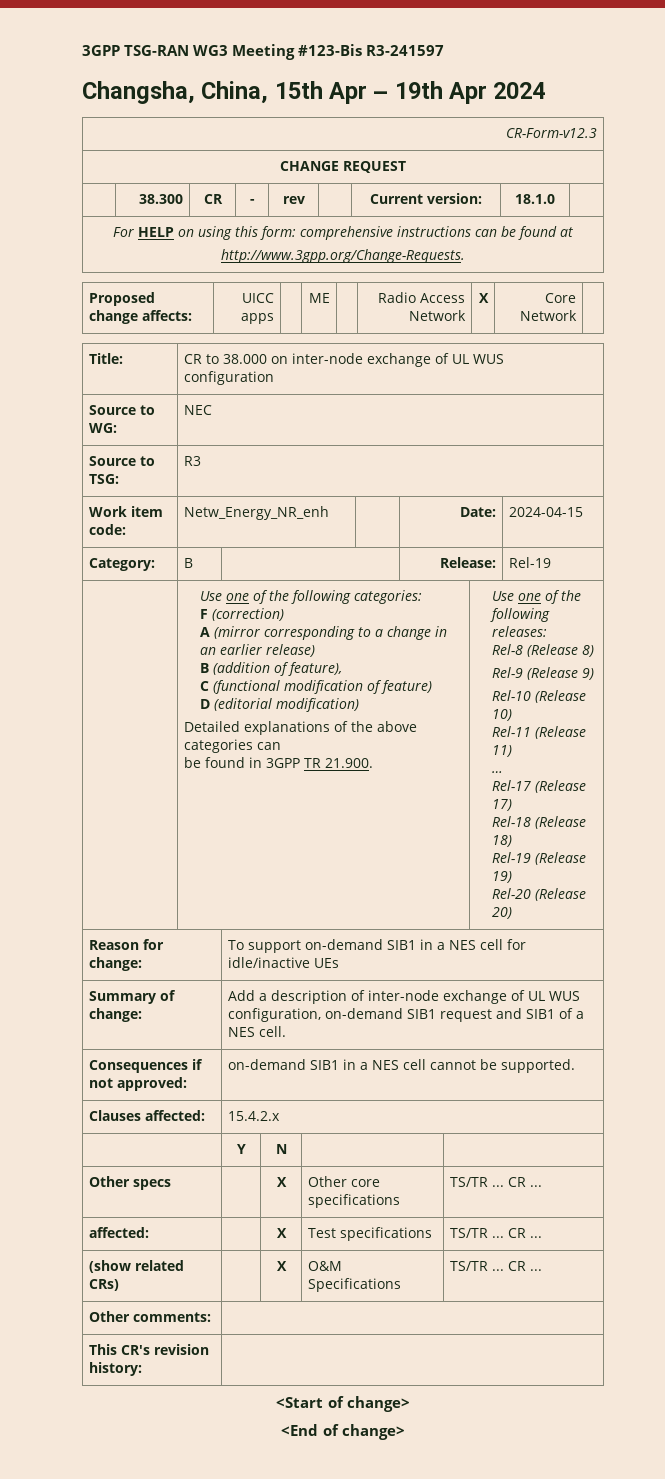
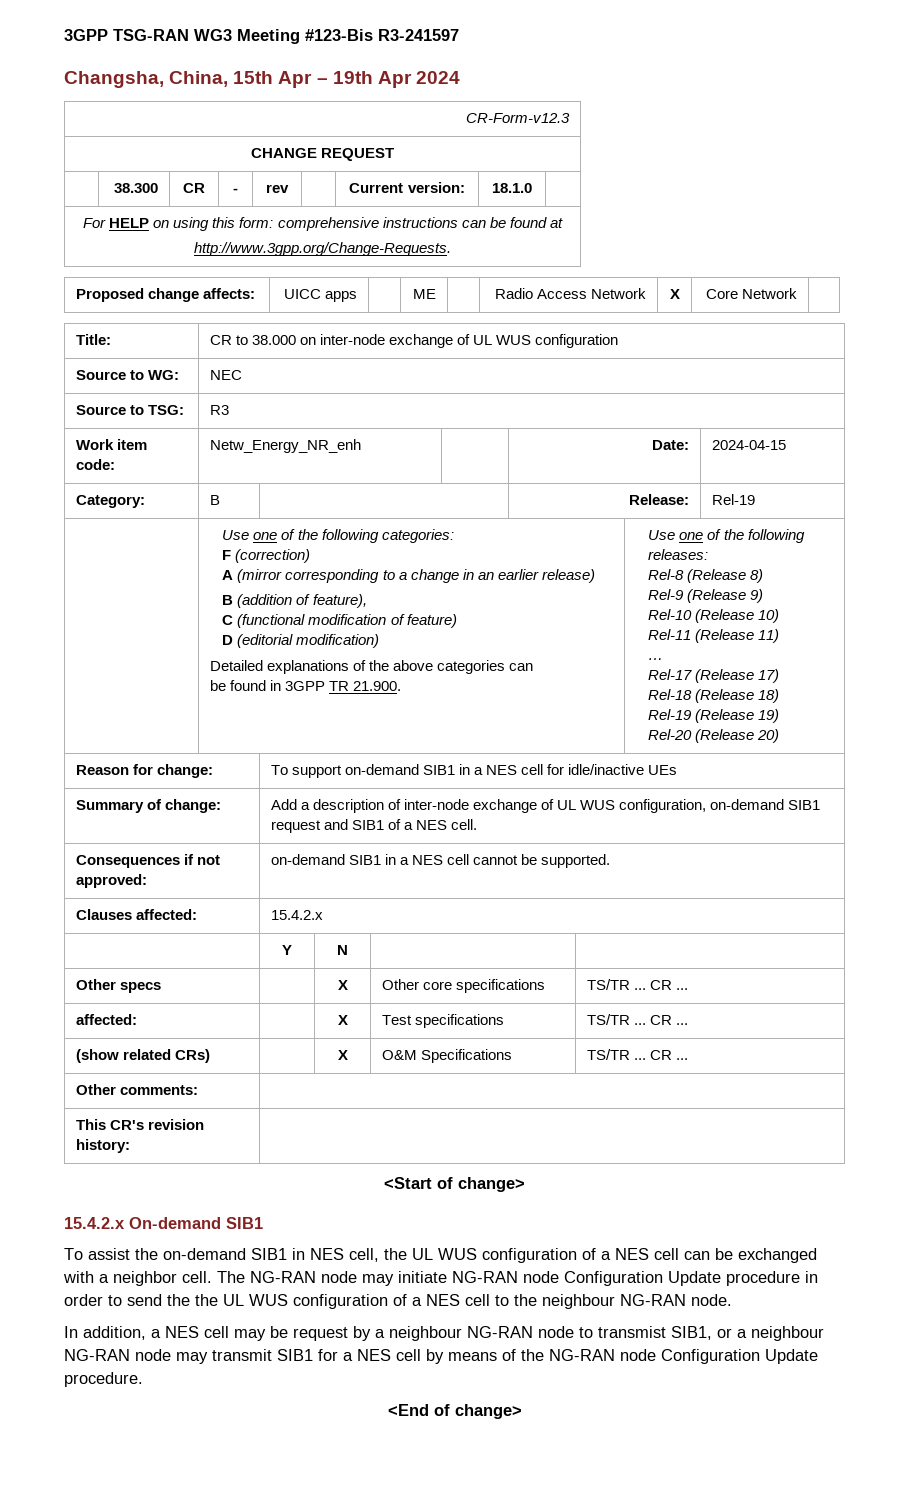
(410, 1404) none -> [64,1217,263,1229] [64,1248,817,1263] [63,1271,818,1286] [64,1294,732,1309] [64,1326,824,1341] [64,1349,818,1364] [64,1372,143,1387] // 15.4.2.x On-demand SIB1 // To assist the on-demand SIB1 in NES cell, the UL WUS configuration of a NES cell can be exchanged with a neighbor cell. The NG-RAN node may initiate NG-RAN node Configuration Update procedure in order to send the the UL WUS configuration of a NES cell to the neighbour NG-RAN node. // In addition, a NES cell may be request by a neighbour NG-RAN node to transmist SIB1, or a neighbour NG-RAN node may transmit SIB1 for a NES cell by means of the NG-RAN node Configuration Update procedure.

